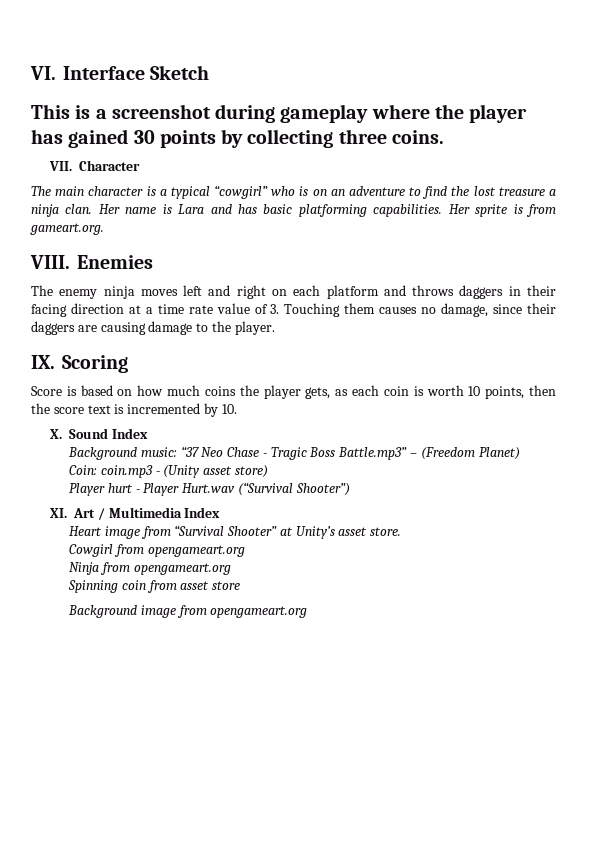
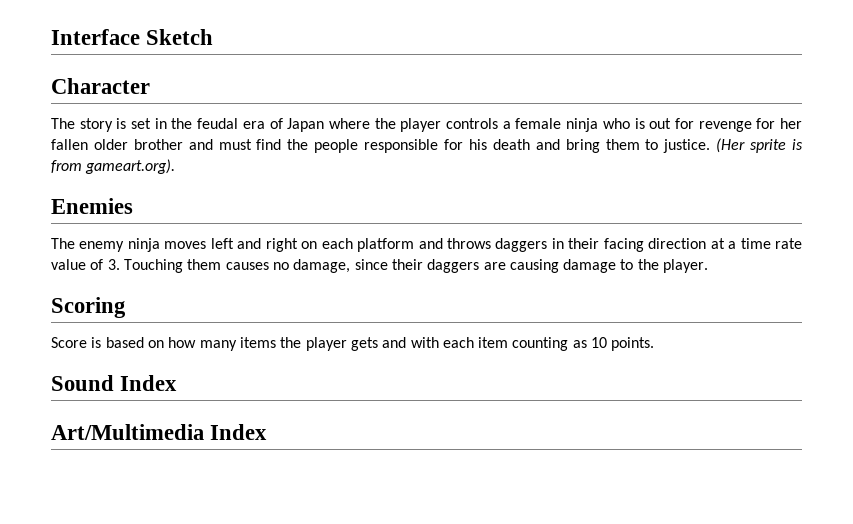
[30,66,56,80] VI. -> (51, 37) none
[31,104,528,123] [31,129,444,148] [49,160,141,171] [31,185,557,199] [31,204,470,217] This is a screenshot during gameplay where the player has gained 30 points by collecting three coins. // VII. Character // The main character is a typical “cowgirl” who is on an adventure to find the lost treasure a ninja clan. Her name is Lara and has basic platforming capabilities. Her -> [51,78,150,94] [51,118,802,132] [51,138,746,153] Character // The story is set in the feudal era of Japan where the player controls a female ninja who is out for revenge for her fallen older brother and must find the people responsible for his death and bring them to justice. (Her
[30,223,104,235] [30,255,70,269] gameart.org. // VIII. -> [85,159,176,174] gameart.org). //
[31,355,55,369] IX. -> (709, 266) none
[167,385,556,399] [31,403,237,417] [50,428,148,439] [68,446,520,460] [69,465,268,478] [69,482,350,496] [50,507,221,520] [69,525,402,539] [69,544,245,557] [69,562,231,575] [68,580,241,593] [68,605,308,618] much coins the player gets, as each coin is worth 10 points, then the score text is incremented by 10. // X. Sound Index // Background music: “37 Neo Chase - Tragic Boss Battle.mp3” – (Freedom Planet) // Coin: coin.mp3 - (Unity asset store) // Player hurt - Player Hurt.wav (“Survival Shooter”) // XI. Art / Multimedia Index // Heart image from “Survival Shooter” at Unity’s asset store. // Cowgirl from opengameart.org // Ninja from opengameart.org // Spinning coin from asset store // Background image from opengameart.org -> [199,337,655,351] [51,375,178,391] [51,424,268,440] many items the player gets and with each item counting as 10 points. // Sound Index // Art/Multimedia Index

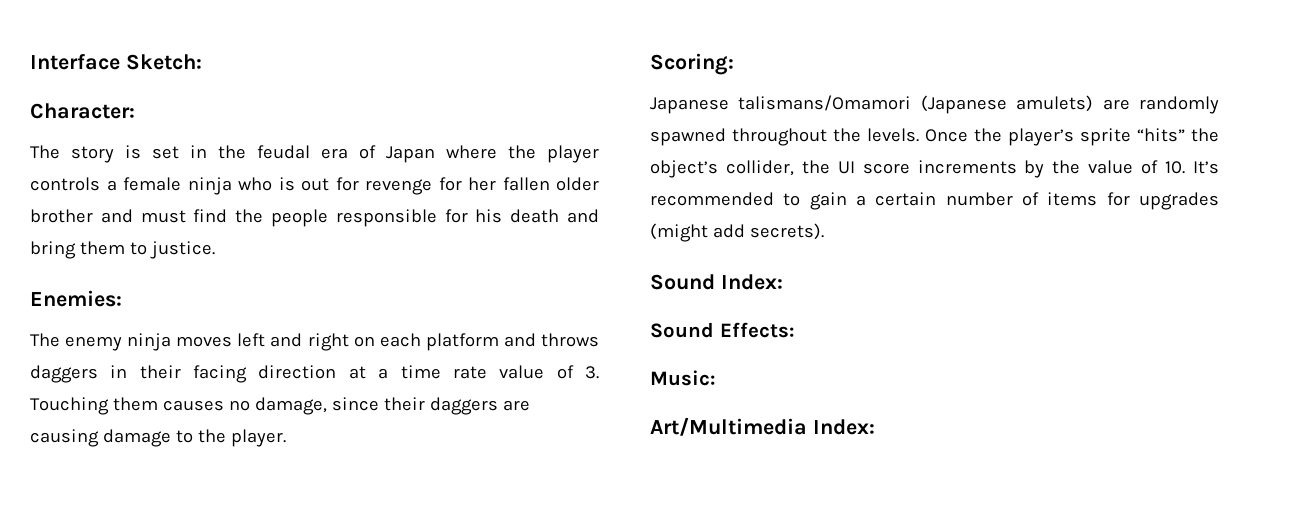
[146,29,214,45] [51,78,150,94] Sketch // Character -> [125,54,202,70] [30,103,135,119] Sketch: // Character:
[716,138,804,153] [51,159,176,174] [51,198,133,214] (Her sprite is from gameart.org). // Enemies -> [30,290,122,307] // Enemies:
[51,297,126,318] [51,337,655,351] [51,375,178,391] Scoring // Score is based on how many items the player gets and with each item counting as 10 points. // Sound Index -> [650,53,734,75] [650,95,1219,114] [650,128,1219,146] [650,160,1219,178] [650,192,1219,210] [650,223,824,242] [650,274,783,290] [650,322,795,338] [650,370,716,386] Scoring: // Japanese talismans/Omamori (Japanese amulets) are randomly spawned throughout the levels. Once the player’s sprite “hits” the object’s collider, the UI score increments by the value of 10. It’s recommended to gain a certain number of items for upgrades (might add secrets). // Sound Index: // Sound Effects: // Music:
[210,424,268,440] Index -> [812,419,875,435] Index:

